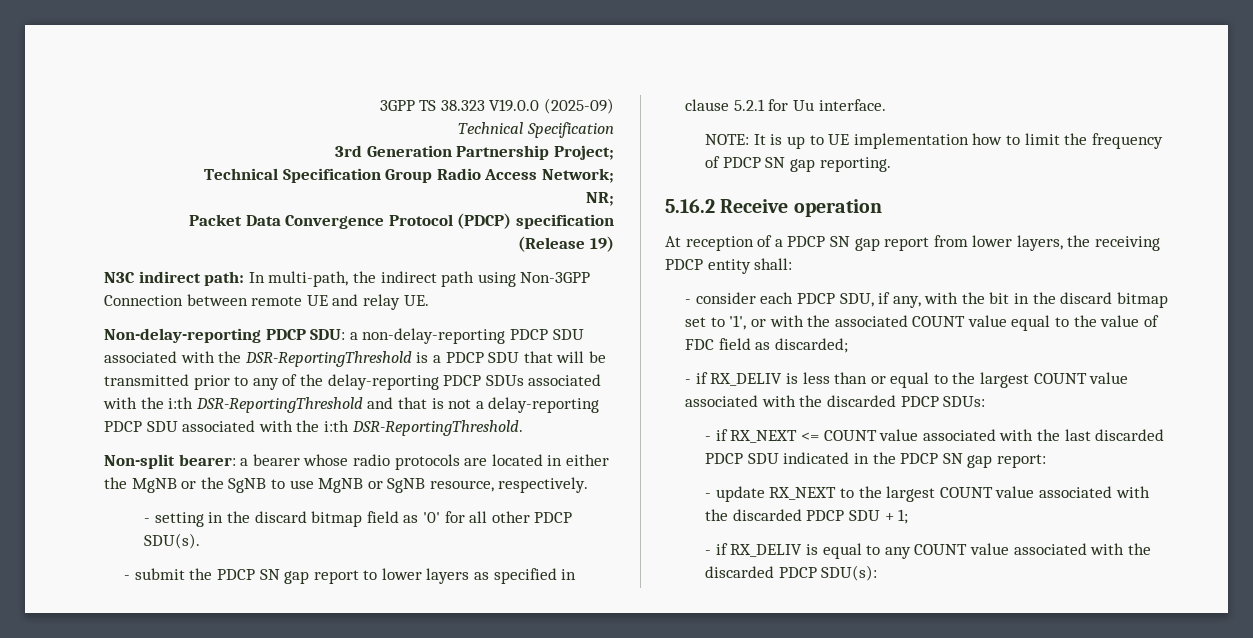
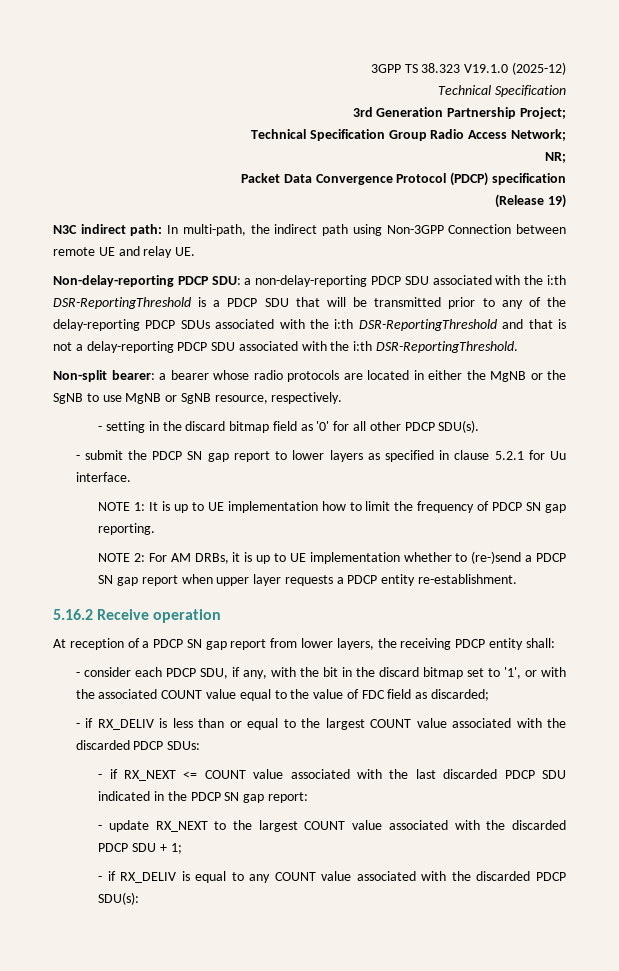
[489,98,614,114] V19.0.0 (2025-09) -> [464,62,566,75] V19.1.0 (2025-12)
(242, 357) none -> [547,275,567,285] i:th
[705,134,750,145] NOTE: -> [98,502,146,511] NOTE 1:
(891, 164) none -> [98,551,566,564] [98,574,518,586] // NOTE 2: For AM DRBs, it is up to UE implementation whether to (re-)send a PDCP SN gap report when upper layer requests a PDCP entity re-establishment.

